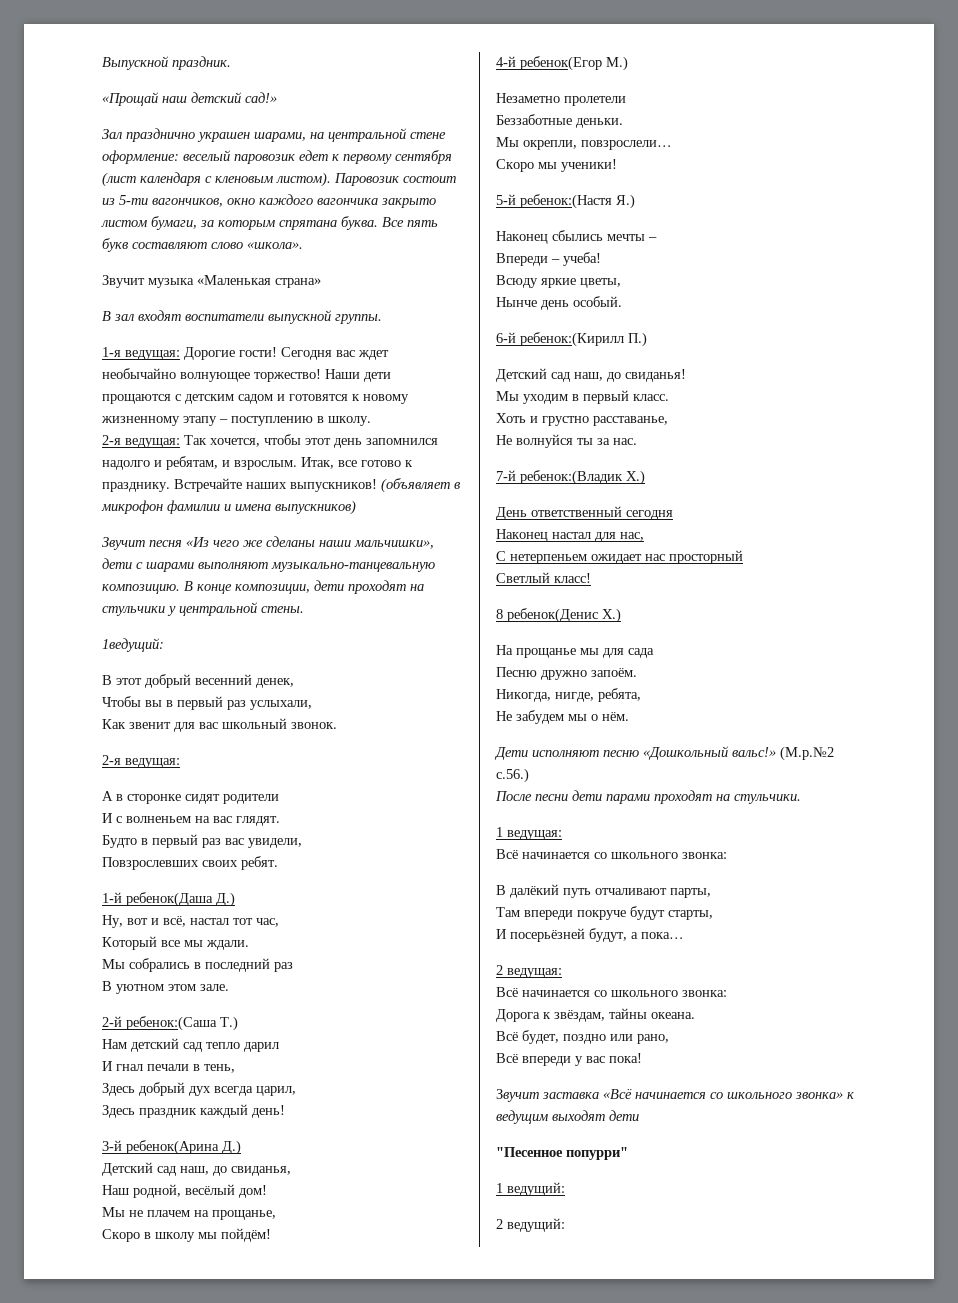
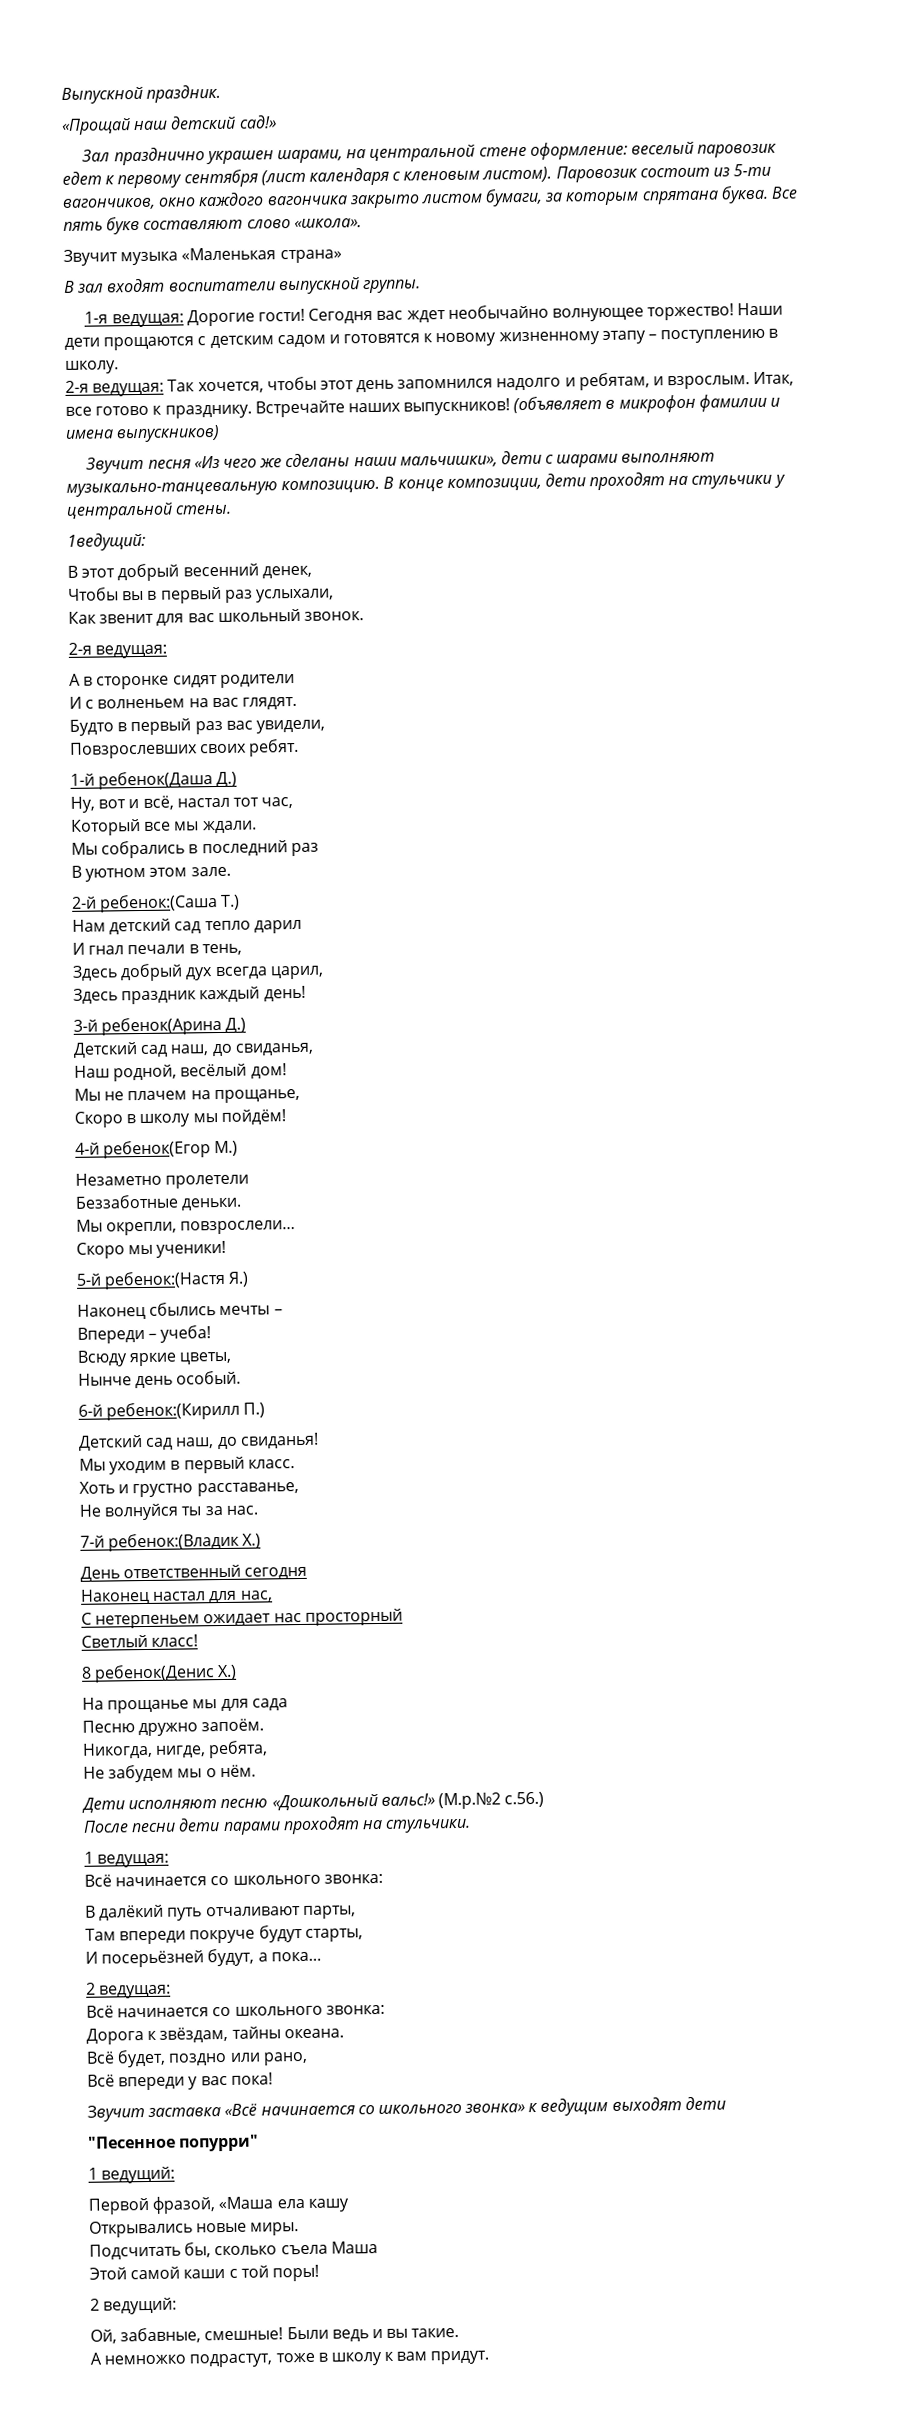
[496,1218,565,1232] 2 ведущий: -> [88,2196,349,2215] [89,2220,300,2238] [89,2241,378,2260] [89,2264,319,2282] [90,2297,178,2315] [90,2326,460,2344] [90,2350,490,2368] Первой фразой, «Маша ела кашу // Открывались новые миры. // Подсчитать бы, сколько съела Маша // Этой самой каши с той поры! // 2 ведущий: // Ой, забавные, смешные! Были ведь и вы такие. // А немножко подрастут, тоже в школу к вам придут.

